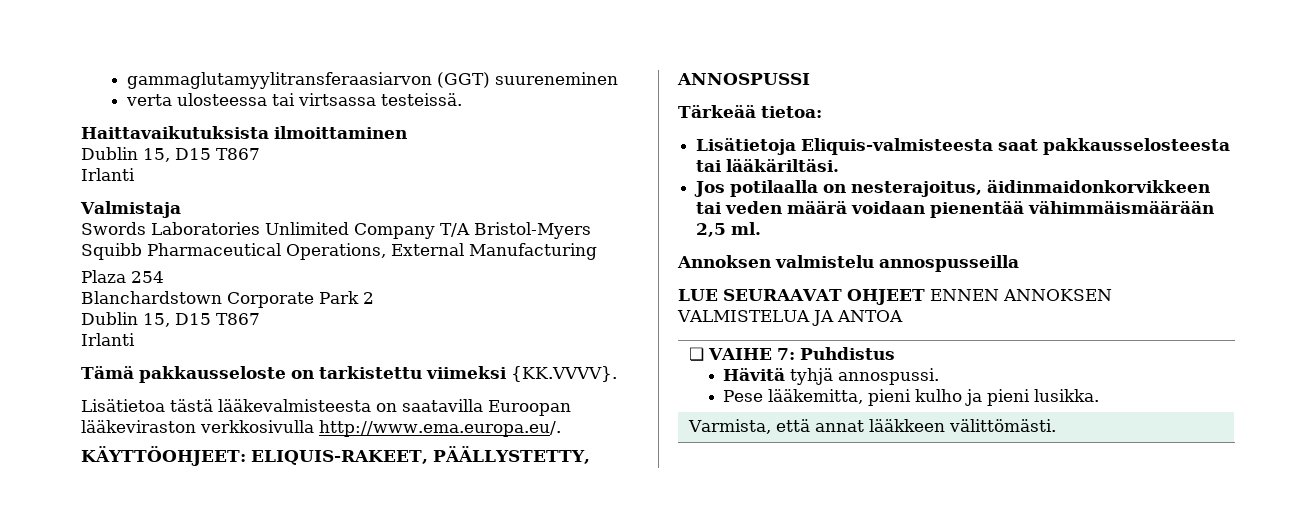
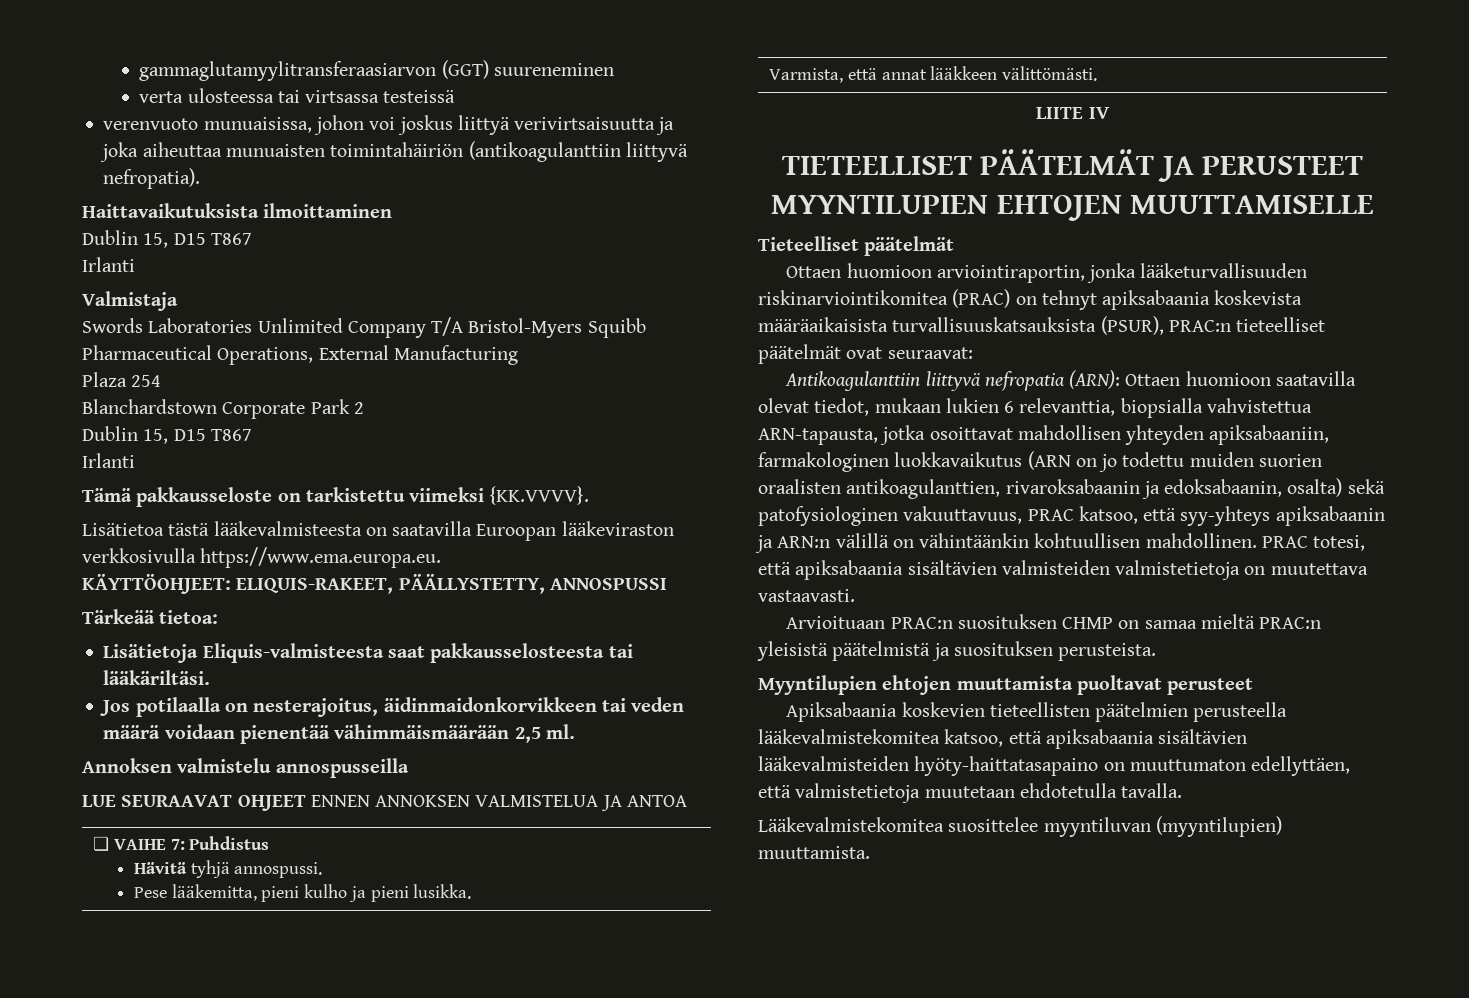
[380,93,462,106] testeissä. -> [383,90,456,103] [103,115,675,135] [100,141,688,162] [103,168,201,189] testeissä // verenvuoto munuaisissa, johon voi joskus liittyä verivirtsaisuutta ja joka aiheuttaa munuaisten toimintahäiriön (antikoagulanttiin liittyvä nefropatia).
[319,420,561,437] http://www.ema.europa.eu/. -> [200,547,442,568] https://www.ema.europa.eu.
(1056, 425) none -> [1036,107,1110,119] [782,149,1363,182] [771,195,1374,221] [758,236,955,256] [786,263,1308,283] [758,289,1303,310] [758,316,1326,335] [758,344,973,364] [785,370,1356,391] [758,398,1312,418] [758,425,1330,445] [758,451,1322,472] [758,478,1385,499] [758,506,1385,526] [755,533,1366,553] [758,560,1368,580] [758,589,855,602] [786,614,1322,629] [757,641,1157,661] [758,675,1254,695] [786,702,1288,722] [758,729,1248,749] [758,756,1351,776] [758,783,1183,803] [758,816,1282,837] [758,846,870,859] // LIITE IV // TIETEELLISET PÄÄTELMÄT JA PERUSTEET MYYNTILUPIEN EHTOJEN MUUTTAMISELLE // Tieteelliset päätelmät // Ottaen huomioon arviointiraportin, jonka lääketurvallisuuden riskinarviointikomitea (PRAC) on tehnyt apiksabaania koskevista määräaikaisista turvallisuuskatsauksista (PSUR), PRAC:n tieteelliset päätelmät ovat seuraavat: // Antikoagulanttiin liittyvä nefropatia (ARN): Ottaen huomioon saatavilla olevat tiedot, mukaan lukien 6 relevanttia, biopsialla vahvistettua ARN-tapausta, jotka osoittavat mahdollisen yhteyden apiksabaaniin, farmakologinen luokkavaikutus (ARN on jo todettu muiden suorien oraalisten antikoagulanttien, rivaroksabaanin ja edoksabaanin, osalta) sekä patofysiologinen vakuuttavuus, PRAC katsoo, että syy-yhteys apiksabaanin ja ARN:n välillä on vähintäänkin kohtuullisen mahdollinen. PRAC totesi, että apiksabaania sisältävien valmisteiden valmistetietoja on muutettava vastaavasti. // Arvioituaan PRAC:n suosituksen CHMP on samaa mieltä PRAC:n yleisistä päätelmistä ja suosituksen perusteista. // Myyntilupien ehtojen muuttamista puoltavat perusteet // Apiksabaania koskevien tieteellisten päätelmien perusteella lääkevalmistekomitea katsoo, että apiksabaania sisältävien lääkevalmisteiden hyöty-haittatasapaino on muuttumaton edellyttäen, että valmistetietoja muutetaan ehdotetulla tavalla. // Lääkevalmistekomitea suosittelee myyntiluvan (myyntilupien) muuttamista.

